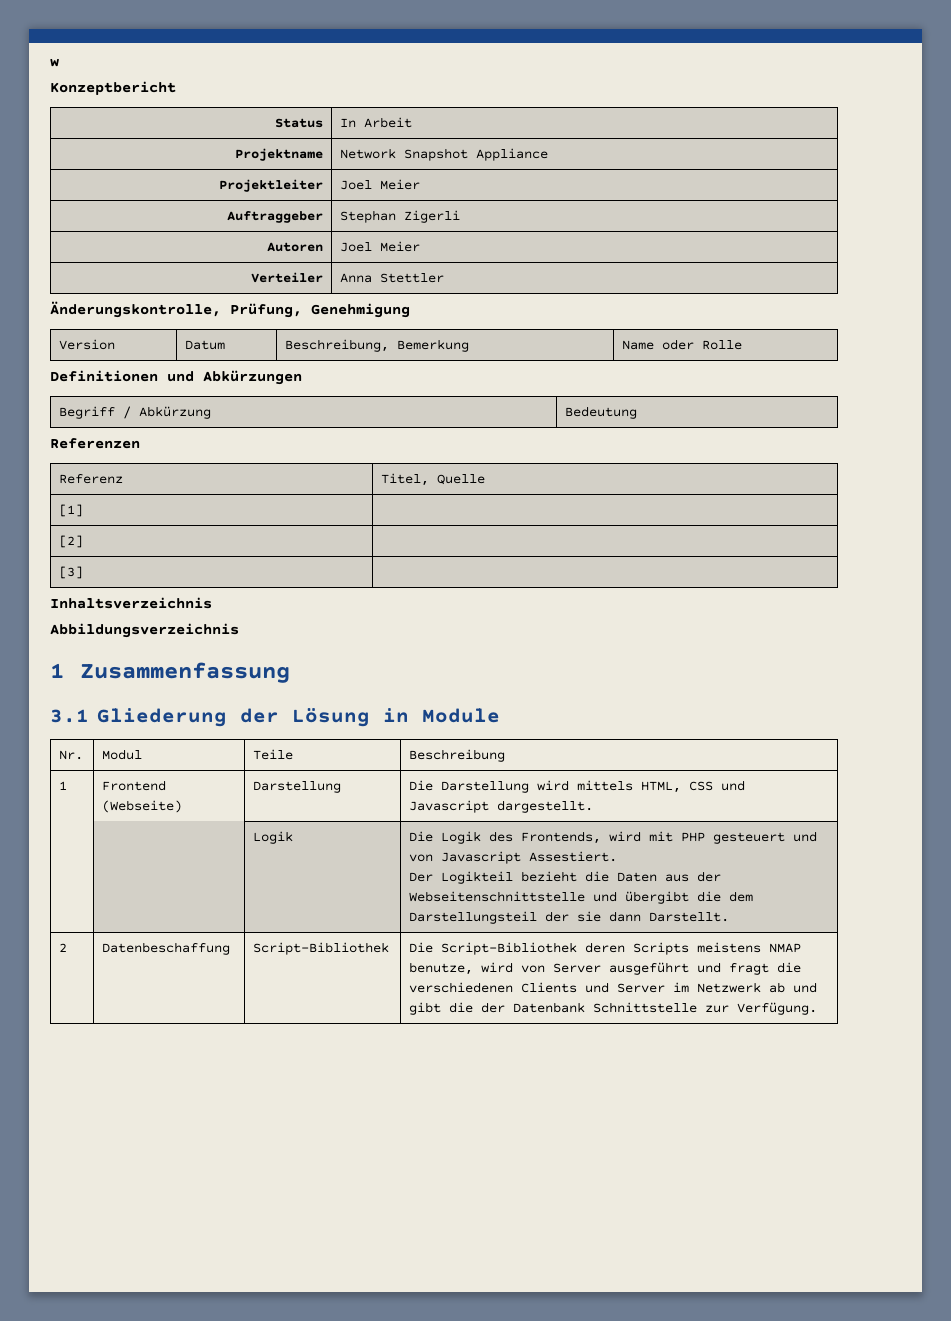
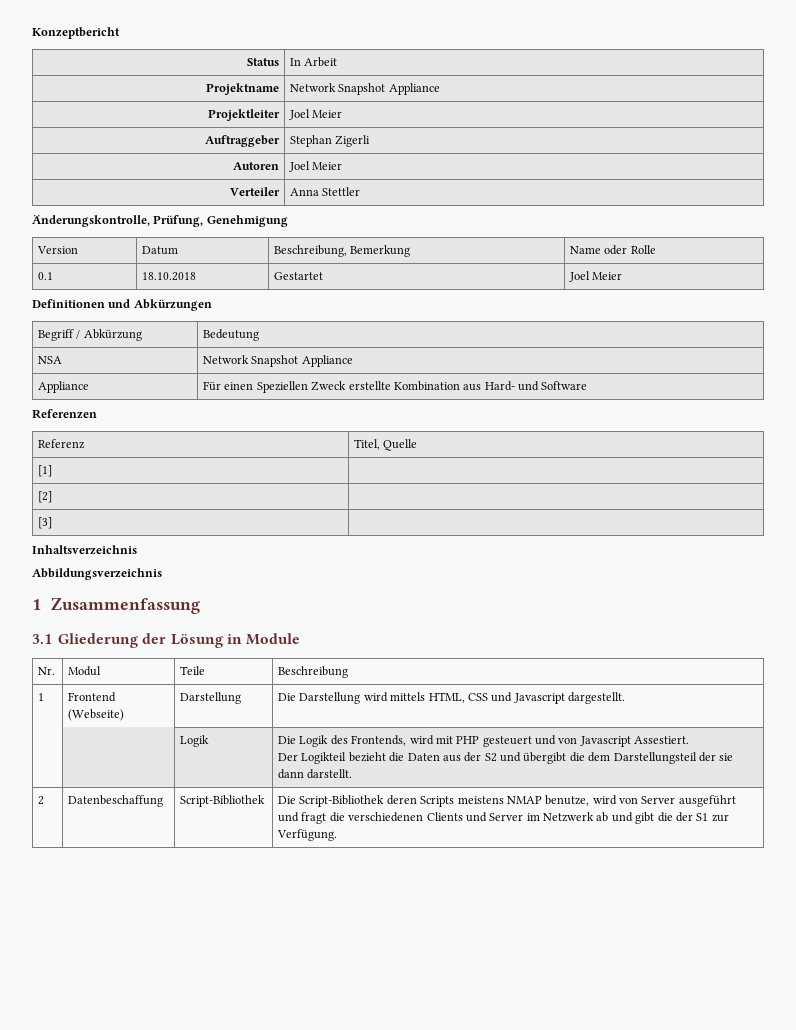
[50,58,59,67] w // -> (32, 33) none
(743, 345) none -> [38,272,54,280] [142,272,197,281] [274,272,324,280] [569,271,623,282] // 0.1 | 18.10.2018 | Gestartet | Joel Meier
(638, 412) none -> [38,356,63,364] [203,355,353,367] [38,381,90,393] [203,381,588,393] // NSA | Network Snapshot Appliance // Appliance | Für einen Speziellen Zweck erstellte Kombination aus Hard- und Software
[409,891,586,902] Webseitenschnittstelle -> [484,753,497,762] S2
[649,912,730,922] Darstellt. -> [307,769,353,779] darstellt.
[513,1002,698,1013] Datenbank Schnittstelle -> [696,813,709,821] S1

